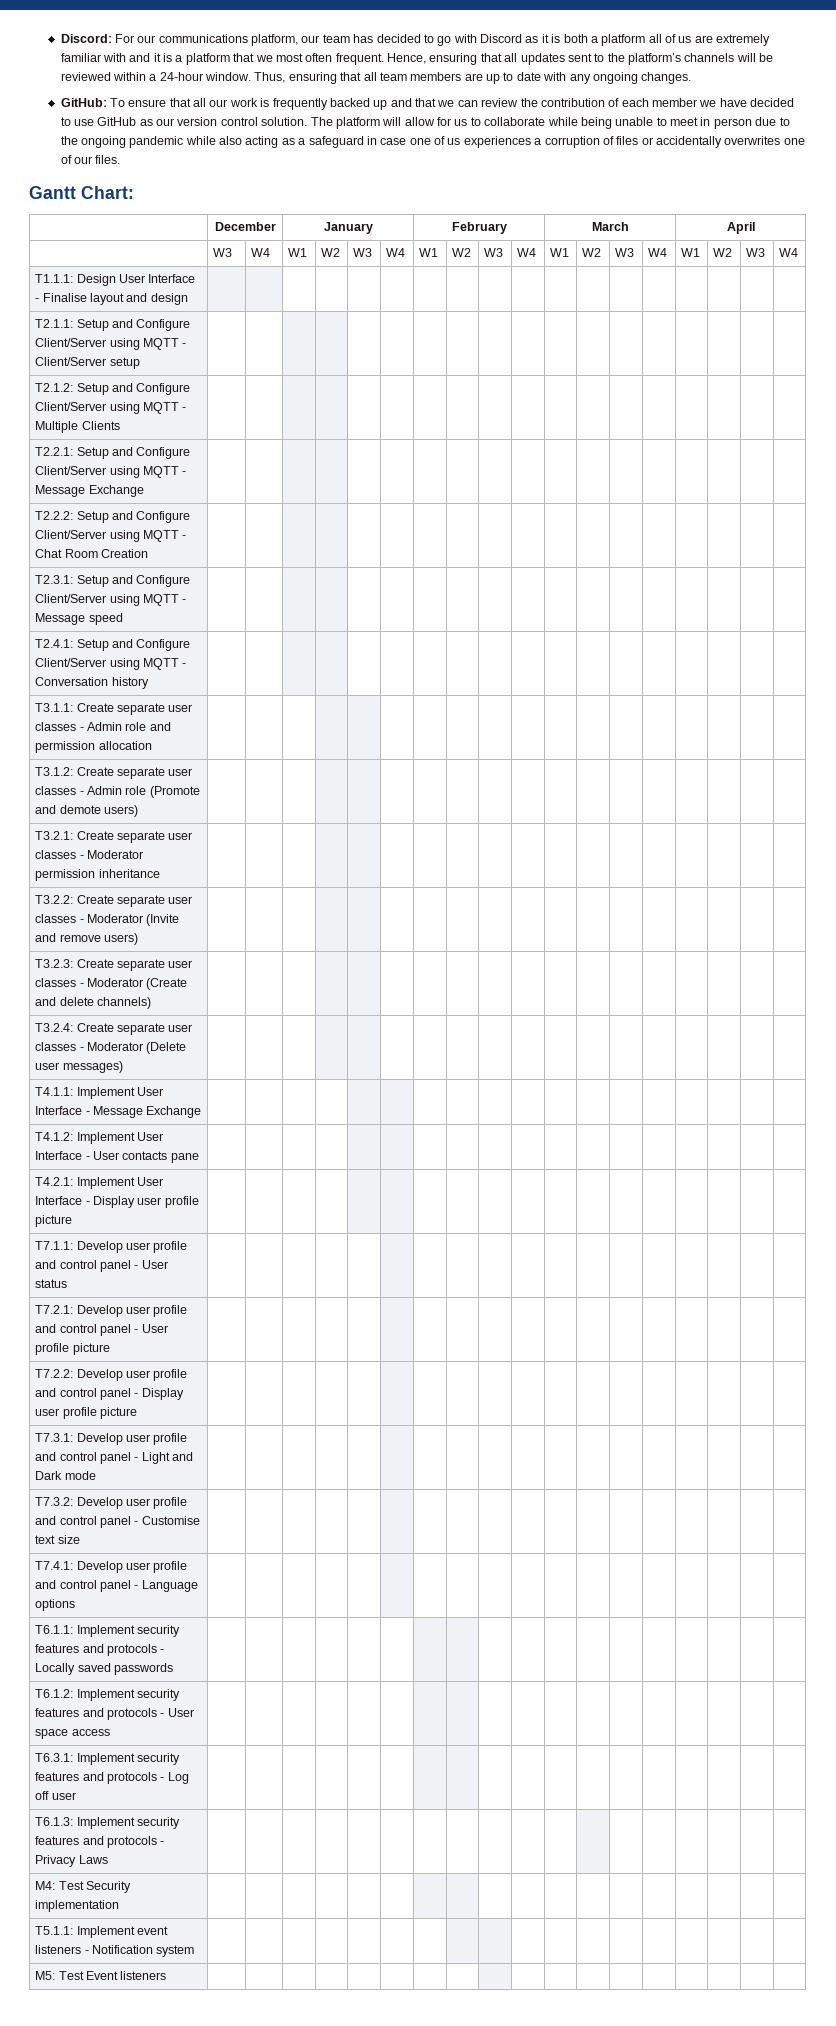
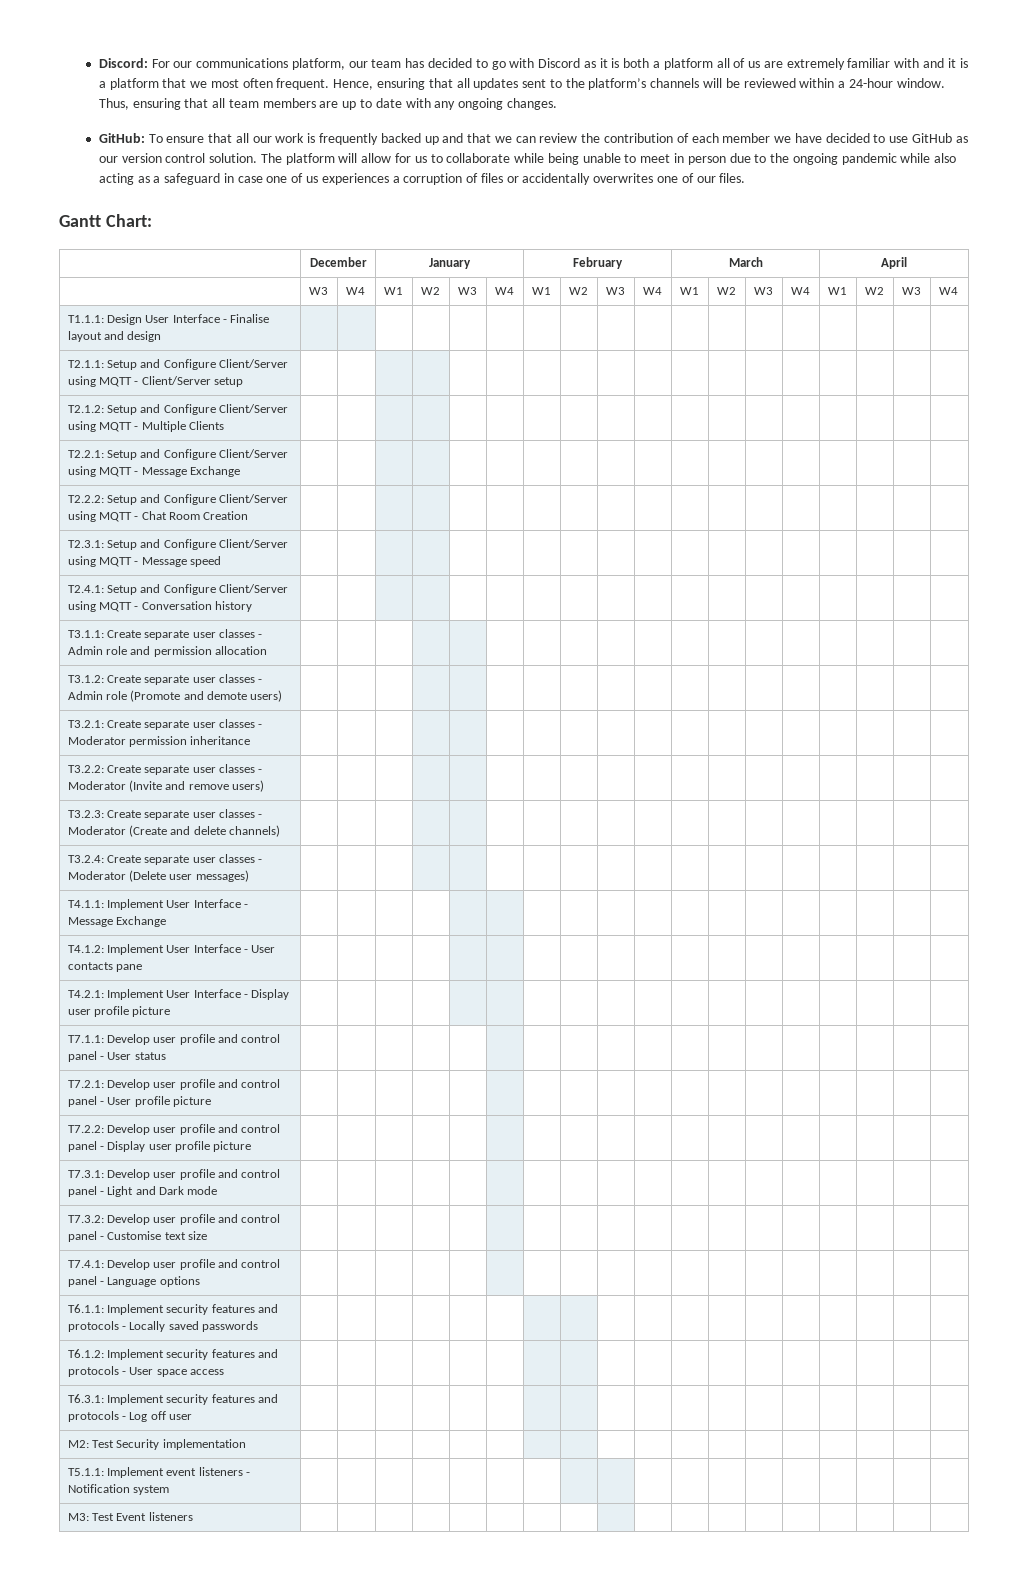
[35,1817,181,1829] [35,1836,165,1848] [35,1855,108,1867] [35,1881,56,1890] T6.1.3: Implement security features and protocols - Privacy Laws | | | | | | | | | | | | | | | | | | // M4: -> [67,1440,89,1448] M2:
[35,1971,56,1980] M5: -> [67,1513,89,1521] M3:

